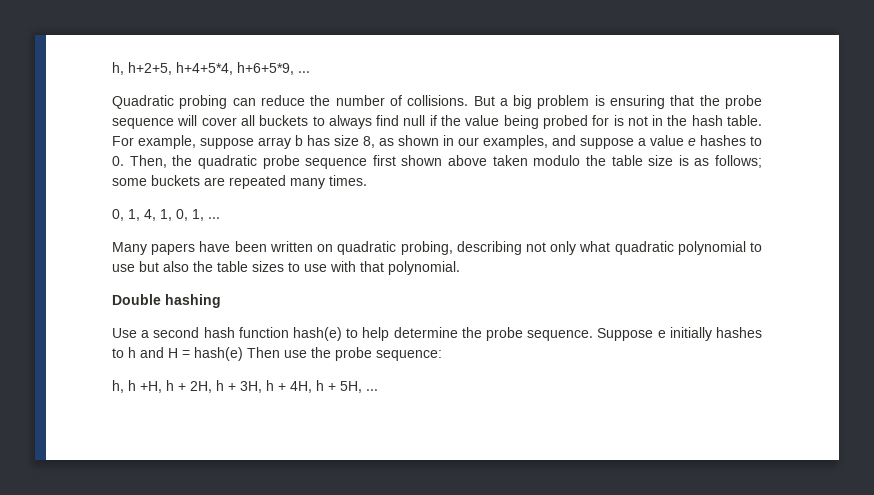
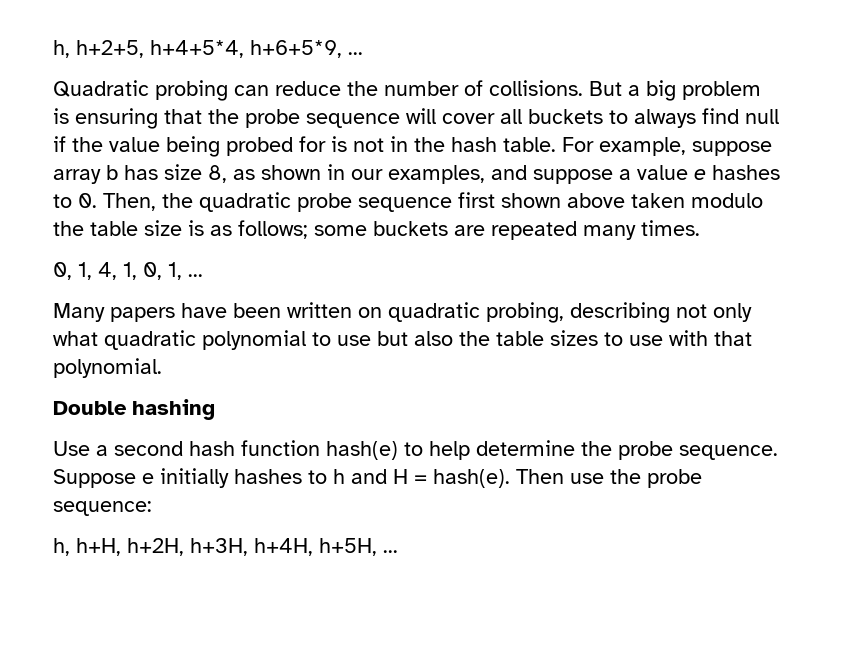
[194,347,243,361] hash(e) -> [433,469,510,488] hash(e).
[128,380,362,393] h +H, h + 2H, h + 3H, h + 4H, h + 5H, -> [76,538,377,556] h+H, h+2H, h+3H, h+4H, h+5H,

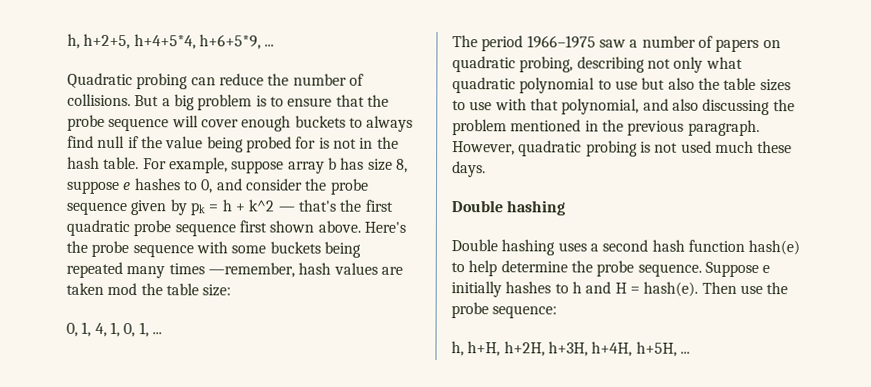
[75,108,158,129] ensuring -> [269,96,333,107] to ensure
[500,109,522,124] all -> [241,115,292,132] enough
[233,164,780,184] [53,193,193,211] as shown in our examples, and suppose a value e hashes to 0. Then, the -> [66,178,369,195] [66,199,393,216] suppose e hashes to 0, and consider the probe sequence given by pk = h + k^2 — that's the first
[567,193,763,208] [53,220,700,240] above taken modulo the table size is as follows; some buckets are repeated many times. -> [317,220,406,233] [66,240,361,258] [66,261,403,279] [66,282,232,297] above. Here's the probe sequence with some buckets being repeated many times —remember, hash values are taken mod the table size:
[53,302,352,322] Many papers have been written -> [452,35,760,53] The period 1966–1975 saw a number of papers
[53,358,162,378] polynomial. -> [561,98,795,116] [452,119,760,137] [452,140,793,157] [452,161,486,178] polynomial, and also discussing the problem mentioned in the previous paragraph. However, quadratic probing is not used much these days.
[53,441,90,456] Use -> [451,239,587,256] Double hashing uses

